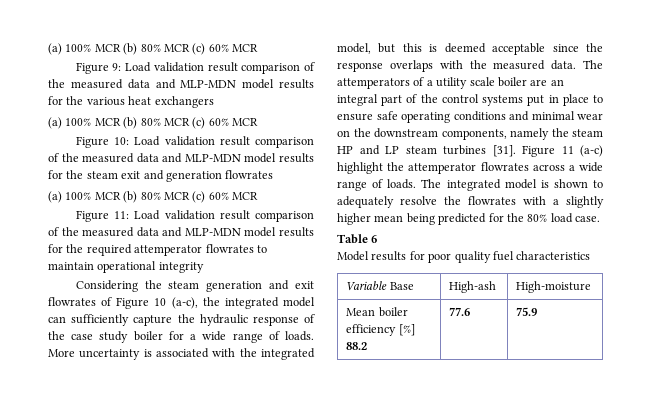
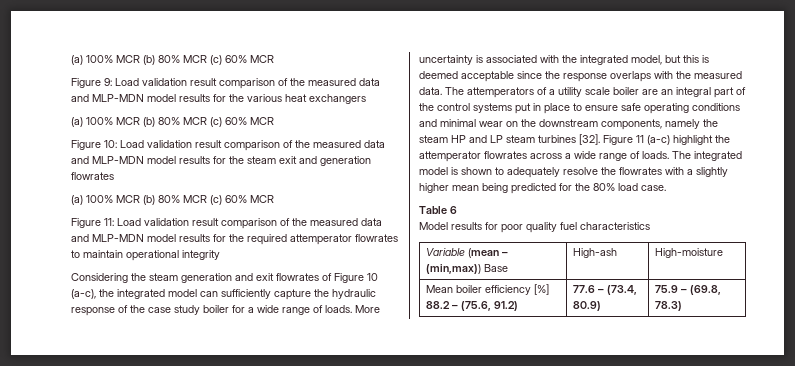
[492,145,516,157] [31]. -> [579,134,600,145] [32].
(388, 286) none -> [468,248,509,258] [426,264,482,274] (mean – (min,max))
[449,307,471,316] [516,307,538,316] | 77.6 | 75.9 -> [452,301,519,311] [573,285,638,295] [573,301,602,311] [655,285,722,295] [655,301,683,311] – (75.6, 91.2) | 77.6 – (73.4, 80.9) | 75.9 – (69.8, 78.3)

